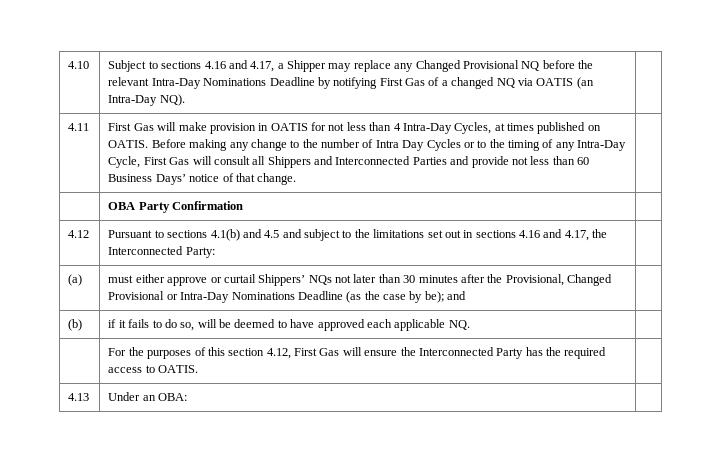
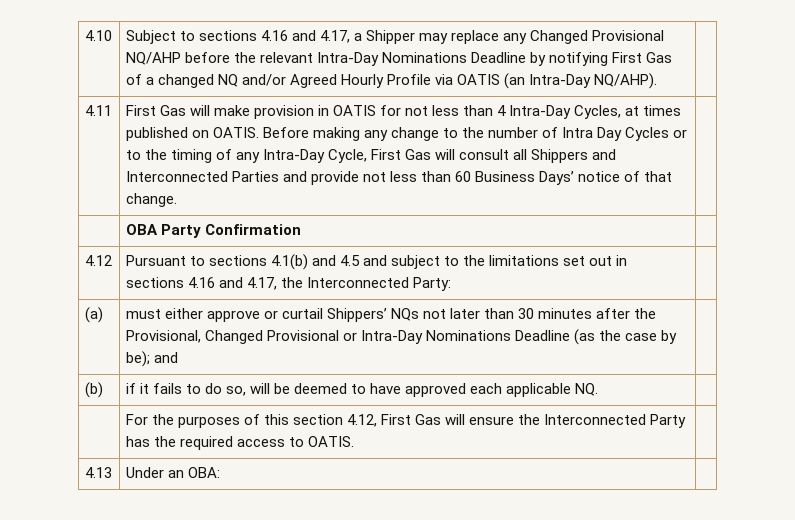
[521,61,540,71] NQ -> [125,52,181,65] NQ/AHP
(515, 83) none -> [241,74,432,88] and/or Agreed Hourly Profile
[159,94,185,106] NQ). -> [594,73,658,89] NQ/AHP).

